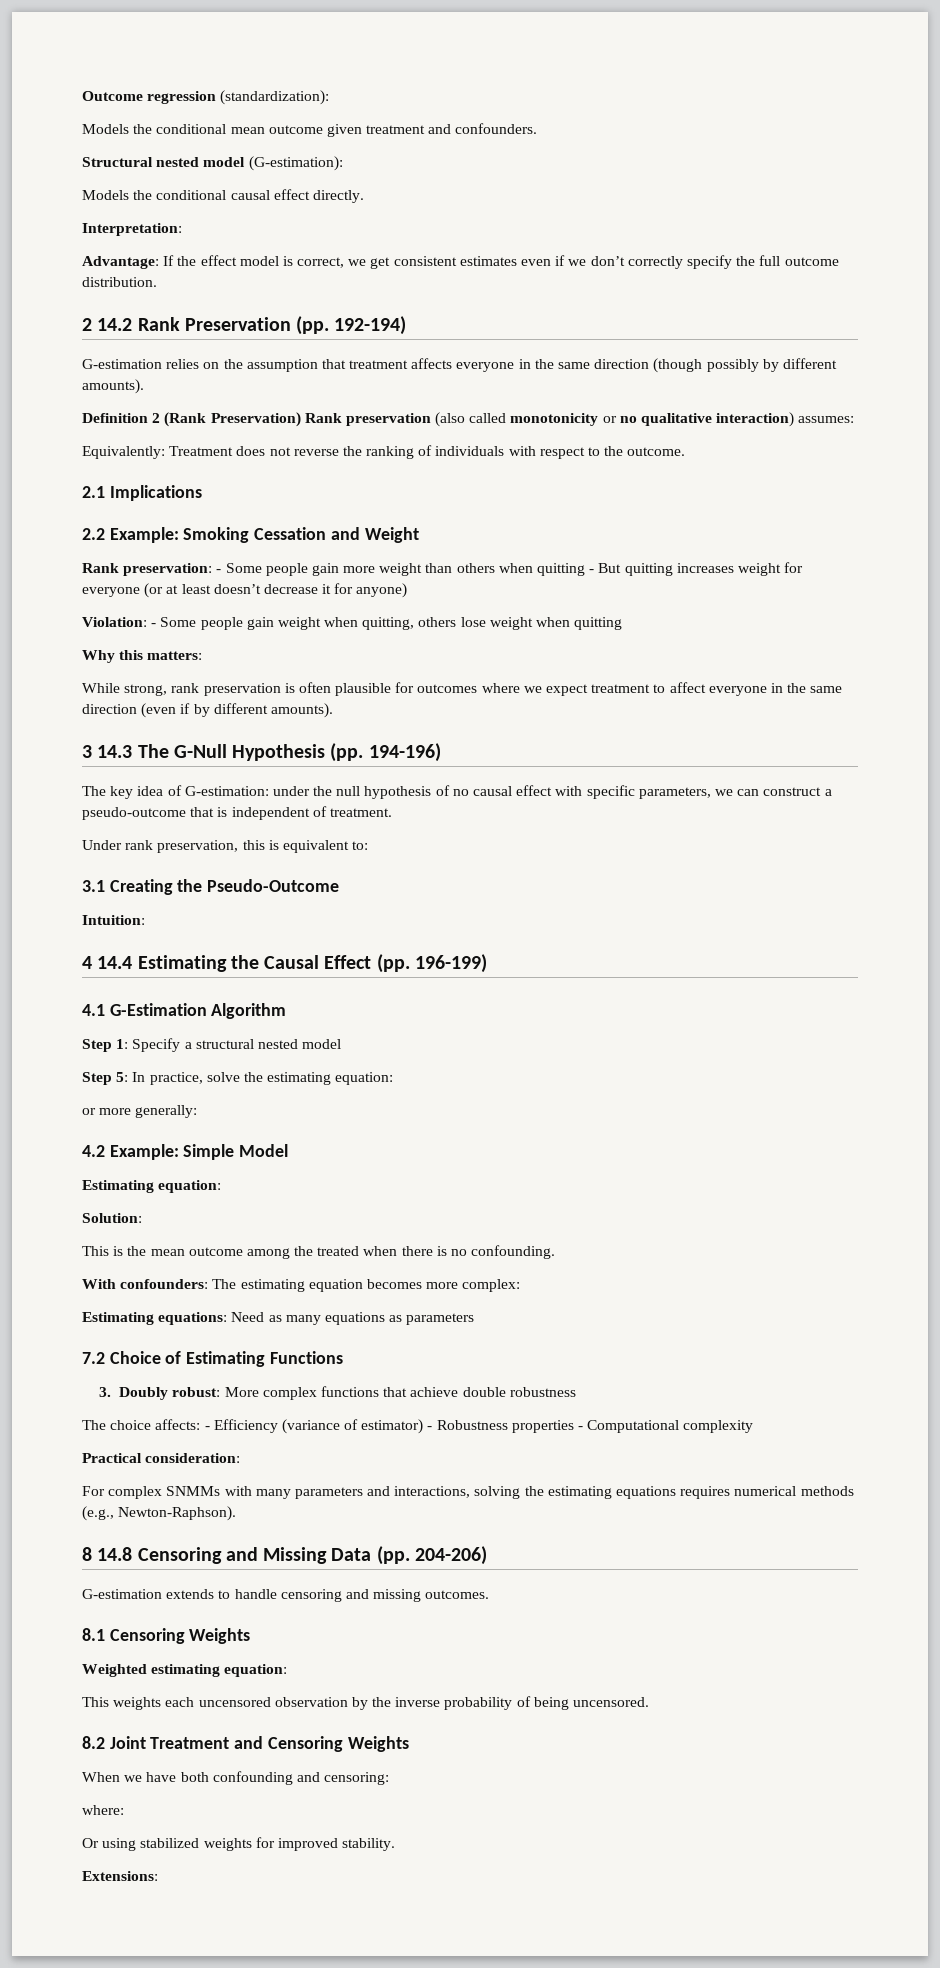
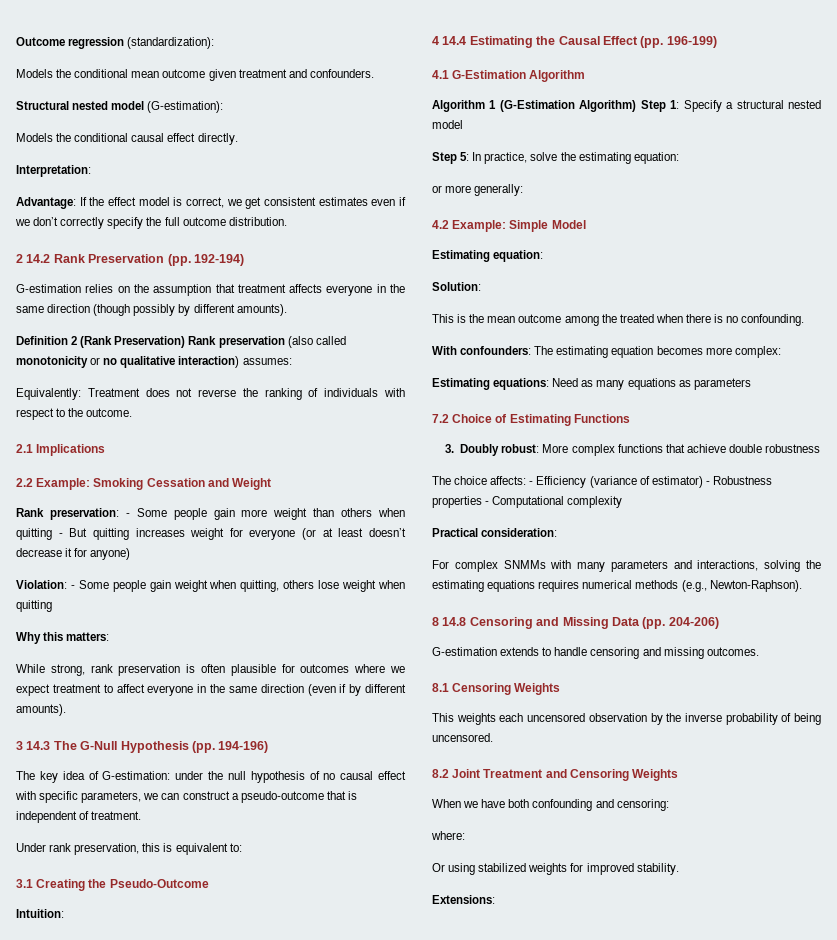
(287, 1011) none -> [432,100,637,112] Algorithm 1 (G-Estimation Algorithm)
[82,1664,288,1677] // Weighted estimating equation: -> (561, 689) none

